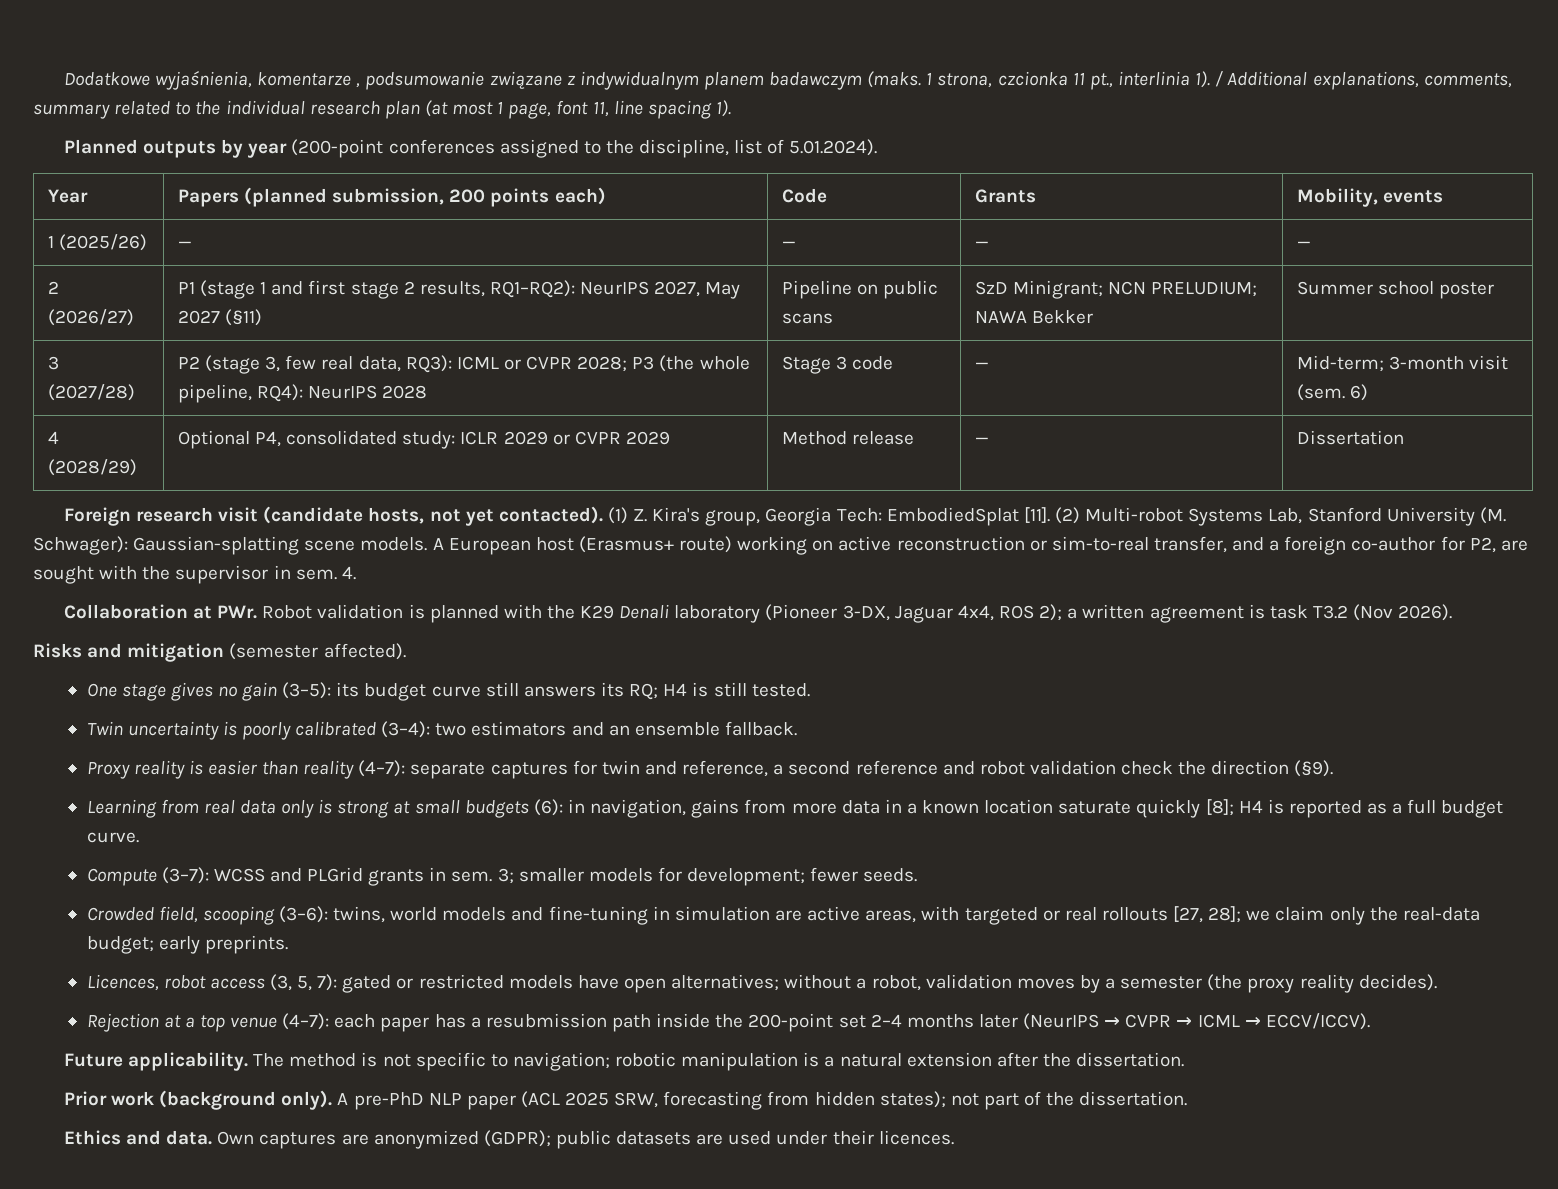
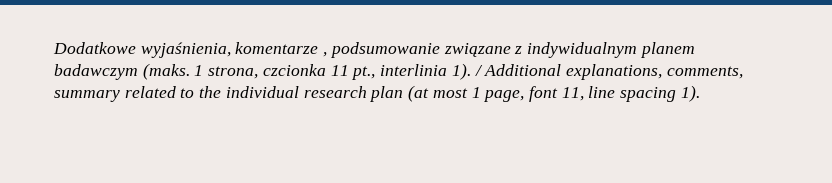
[63,139,878,158] [47,189,88,203] [177,187,606,207] [781,188,827,203] [974,189,1036,203] [1296,188,1444,207] [47,234,148,251] [177,241,192,248] [781,241,796,248] [974,241,989,248] [1296,241,1311,248] [47,281,59,294] [47,309,134,326] [177,280,741,299] [177,309,263,326] [781,280,939,299] [781,313,833,324] [974,280,1258,299] [974,310,1094,324] [1296,281,1495,299] [47,356,59,370] [47,384,135,401] [177,355,750,374] [177,384,428,403] [781,356,894,374] [974,362,989,369] [1296,355,1509,372] [1296,384,1369,401] [47,431,59,444] [47,459,137,476] [177,430,670,449] [781,431,915,445] [974,437,989,444] [1296,430,1404,445] [63,506,1506,526] [33,536,1528,555] [33,565,356,584] [63,604,1453,623] [33,643,406,662] [86,682,810,701] [86,721,798,740] [86,760,1334,779] [86,799,1504,818] [86,832,139,843] [86,867,918,886] [86,906,1480,925] [86,935,288,954] [86,974,1437,993] [86,1013,1370,1032] [63,1052,1185,1071] [63,1090,1188,1110] [63,1130,954,1149] // Planned outputs by year (200-point conferences assigned to the discipline, list of 5.01.2024). // Year | Papers (planned submission, 200 points each) | Code | Grants | Mobility, events // 1 (2025/26) | — | — | — | — // 2 (2026/27) | P1 (stage 1 and first stage 2 results, RQ1–RQ2): NeurIPS 2027, May 2027 (§11) | Pipeline on public scans | SzD Minigrant; NCN PRELUDIUM; NAWA Bekker | Summer school poster // 3 (2027/28) | P2 (stage 3, few real data, RQ3): ICML or CVPR 2028; P3 (the whole pipeline, RQ4): NeurIPS 2028 | Stage 3 code | — | Mid-term; 3-month visit (sem. 6) // 4 (2028/29) | Optional P4, consolidated study: ICLR 2029 or CVPR 2029 | Method release | — | Dissertation // Foreign research visit (candidate hosts, not yet contacted). (1) Z. Kira's group, Georgia Tech: EmbodiedSplat [11]. (2) Multi-robot Systems Lab, Stanford University (M. Schwager): Gaussian-splatting scene models. A European host (Erasmus+ route) working on active reconstruction or sim-to-real transfer, and a foreign co-author for P2, are sought with the supervisor in sem. 4. // Collaboration at PWr. Robot validation is planned with the K29 Denali laboratory (Pioneer 3-DX, Jaguar 4x4, ROS 2); a written agreement is task T3.2 (Nov 2026). // Risks and mitigation (semester affected). // One stage gives no gain (3–5): its budget curve still answers its RQ; H4 is still tested. // Twin uncertainty is poorly calibrated (3–4): two estimators and an ensemble fallback. // Proxy reality is easier than reality (4–7): separate captures for twin and reference, a second reference and robot validation check the direction (§9). // Learning from real data only is strong at small budgets (6): in navigation, gains from more data in a known location saturate quickly [8]; H4 is reported as a full budget curve. // Compute (3–7): WCSS and PLGrid grants in sem. 3; smaller models for development; fewer seeds. // Crowded field, scooping (3–6): twins, world models and fine-tuning in simulation are active areas, with targeted or real rollouts [27, 28]; we claim only the real-data budget; early preprints. // Licences, robot access (3, 5, 7): gated or restricted models have open alternatives; without a robot, validation moves by a semester (the proxy reality decides). // Rejection at a top venue (4–7): each paper has a resubmission path inside the 200-point set 2–4 months later (NeurIPS → CVPR → ICML → ECCV/ICCV). // Future applicability. The method is not specific to navigation; robotic manipulation is a natural extension after the dissertation. // Prior work (background only). A pre-PhD NLP paper (ACL 2025 SRW, forecasting from hidden states); not part of the dissertation. // Ethics and data. Own captures are anonymized (GDPR); public datasets are used under their licences. -> (700, 93) none

